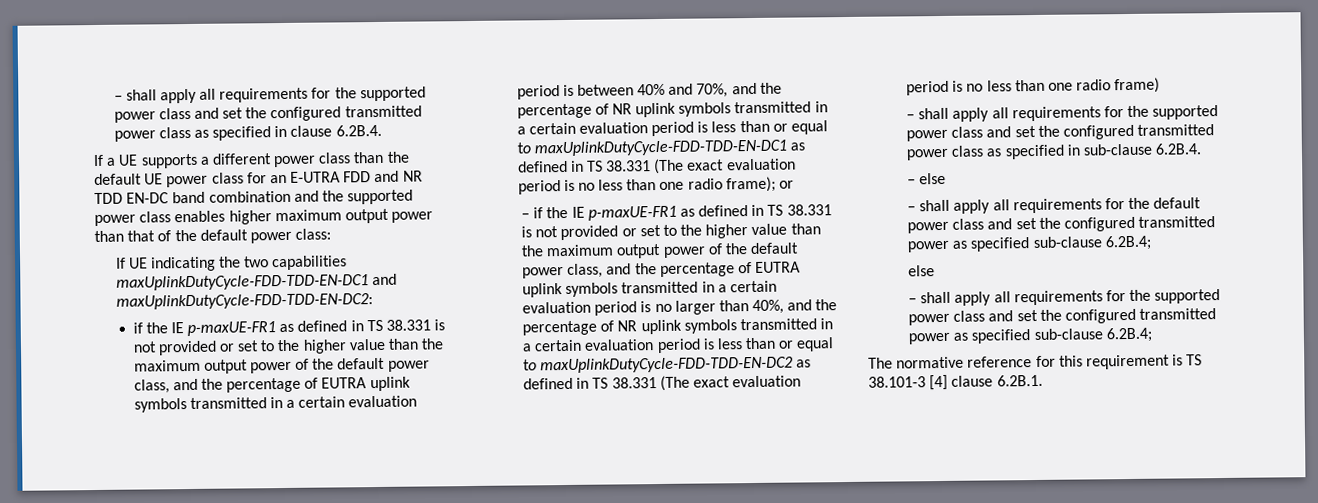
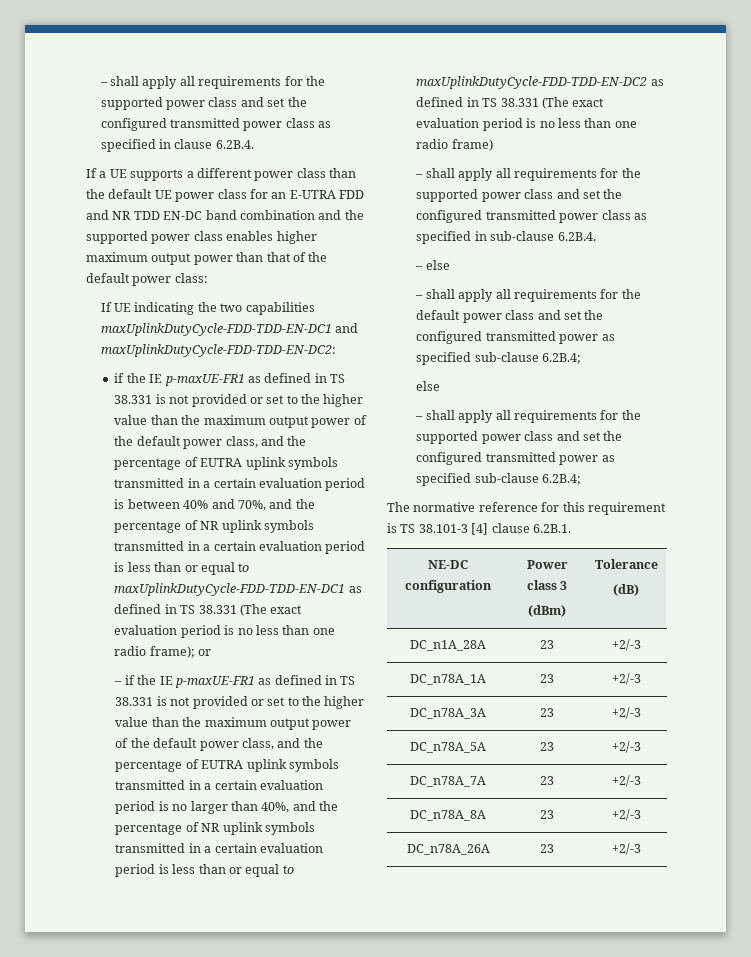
(1043, 380) none -> [428,560,468,569] [405,580,492,593] [526,560,568,569] [526,580,568,590] [528,605,566,617] [594,559,658,569] [613,584,639,596] [410,640,486,651] [540,640,554,649] [611,639,641,651] [410,674,486,685] [540,674,554,683] [611,673,641,685] [410,708,486,719] [540,708,554,717] [611,707,641,719] [410,742,486,753] [540,742,554,751] [611,741,641,753] [410,776,486,787] [540,776,554,785] [611,775,641,787] [410,810,486,821] [540,810,554,819] [611,809,641,821] [406,844,490,855] [540,844,554,853] [611,843,641,855] // NE-DC configuration | Power class 3 // (dBm) | Tolerance // (dB) // DC_n1A_28A | 23 | +2/-3 // DC_n78A_1A | 23 | +2/-3 // DC_n78A_3A | 23 | +2/-3 // DC_n78A_5A | 23 | +2/-3 // DC_n78A_7A | 23 | +2/-3 // DC_n78A_8A | 23 | +2/-3 // DC_n78A_26A | 23 | +2/-3

